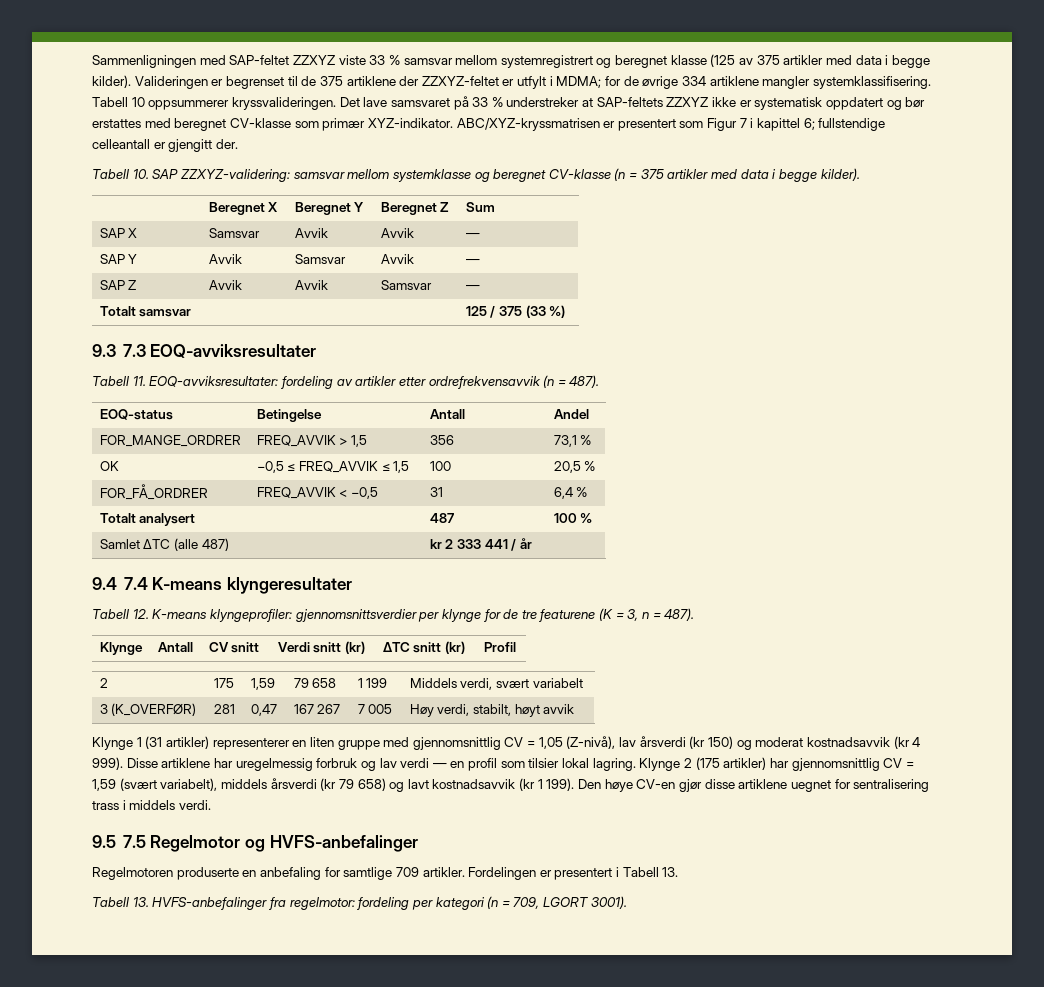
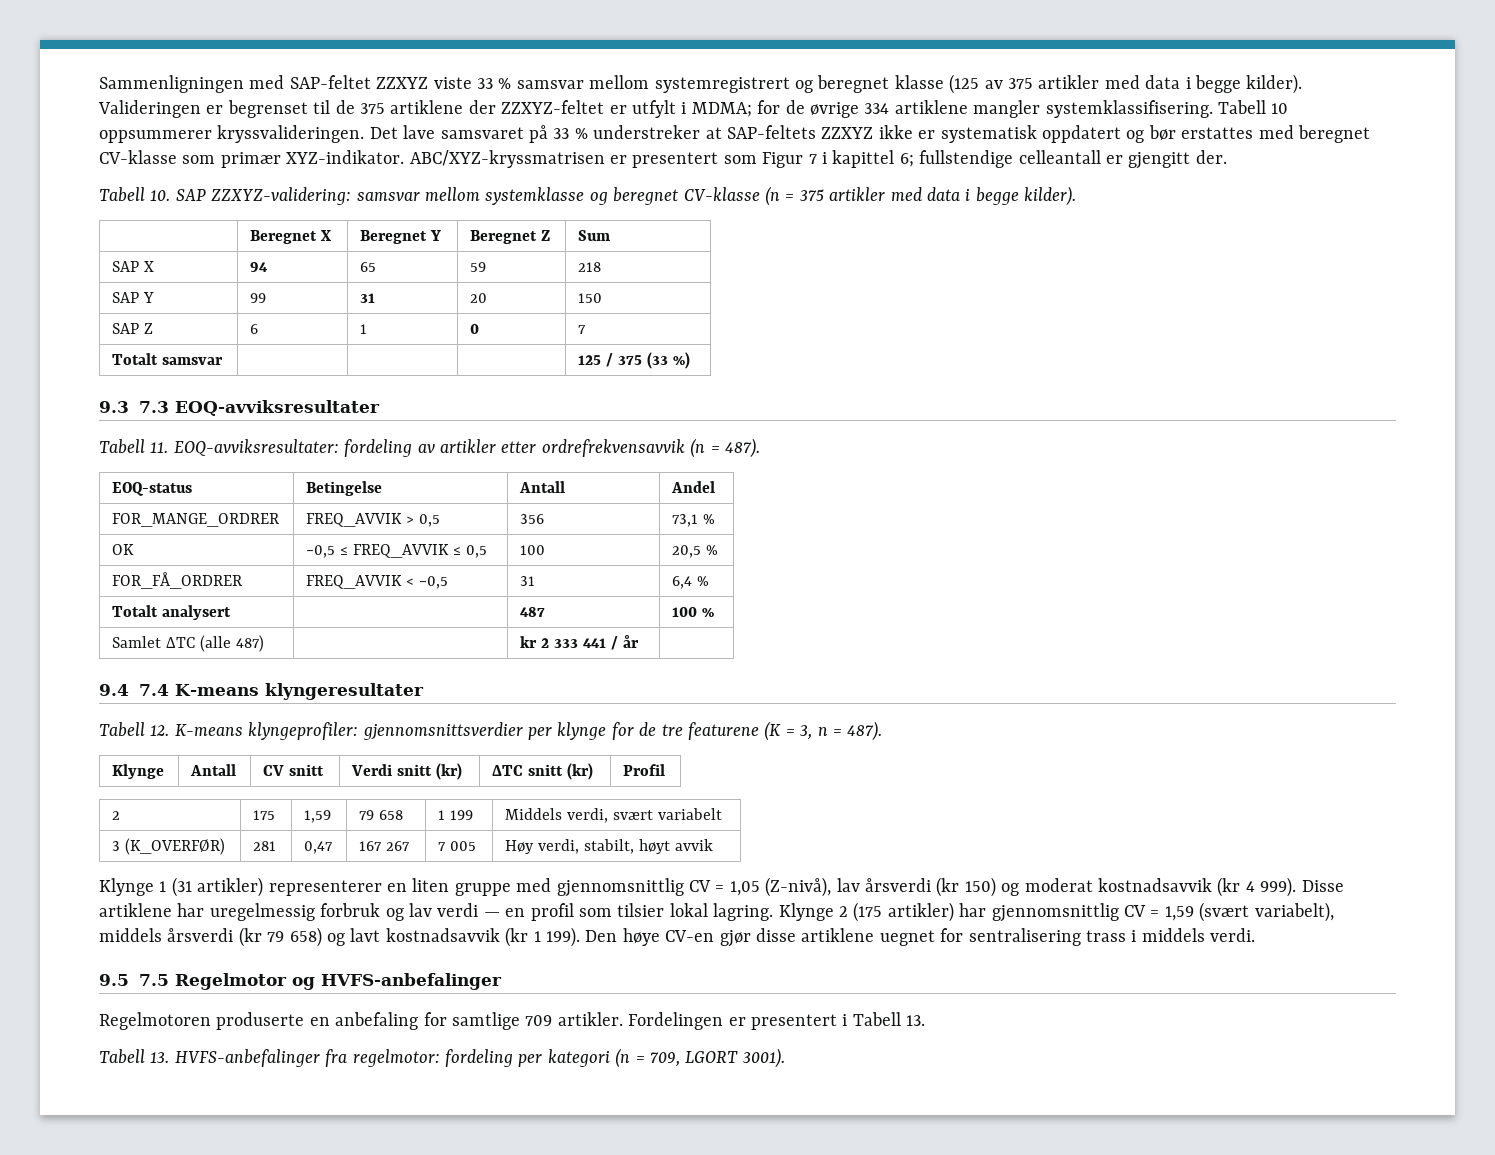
[208,228,260,238] [294,228,328,238] [380,228,414,238] [465,233,480,238] [99,254,138,264] [208,254,242,264] [294,254,346,264] [380,254,414,264] [465,259,480,264] [99,280,137,290] [208,280,242,290] [294,280,328,290] [380,280,432,290] [465,285,480,290] Samsvar | Avvik | Avvik | — // SAP Y | Avvik | Samsvar | Avvik | — // SAP Z | Avvik | Avvik | Samsvar | — -> [250,262,269,272] [360,262,377,272] [470,262,487,272] [578,262,602,272] [112,292,155,303] [250,293,267,303] [360,293,376,303] [470,293,488,303] [578,293,603,303] [112,323,154,334] [250,324,259,334] [360,324,368,334] [470,324,480,334] [578,325,587,334] 94 | 65 | 59 | 218 // SAP Y | 99 | 31 | 20 | 150 // SAP Z | 6 | 1 | 0 | 7
[351,435,368,447] 1,5 -> [418,514,440,527] 0,5
[393,461,410,473] 1,5 -> [465,545,487,558] 0,5

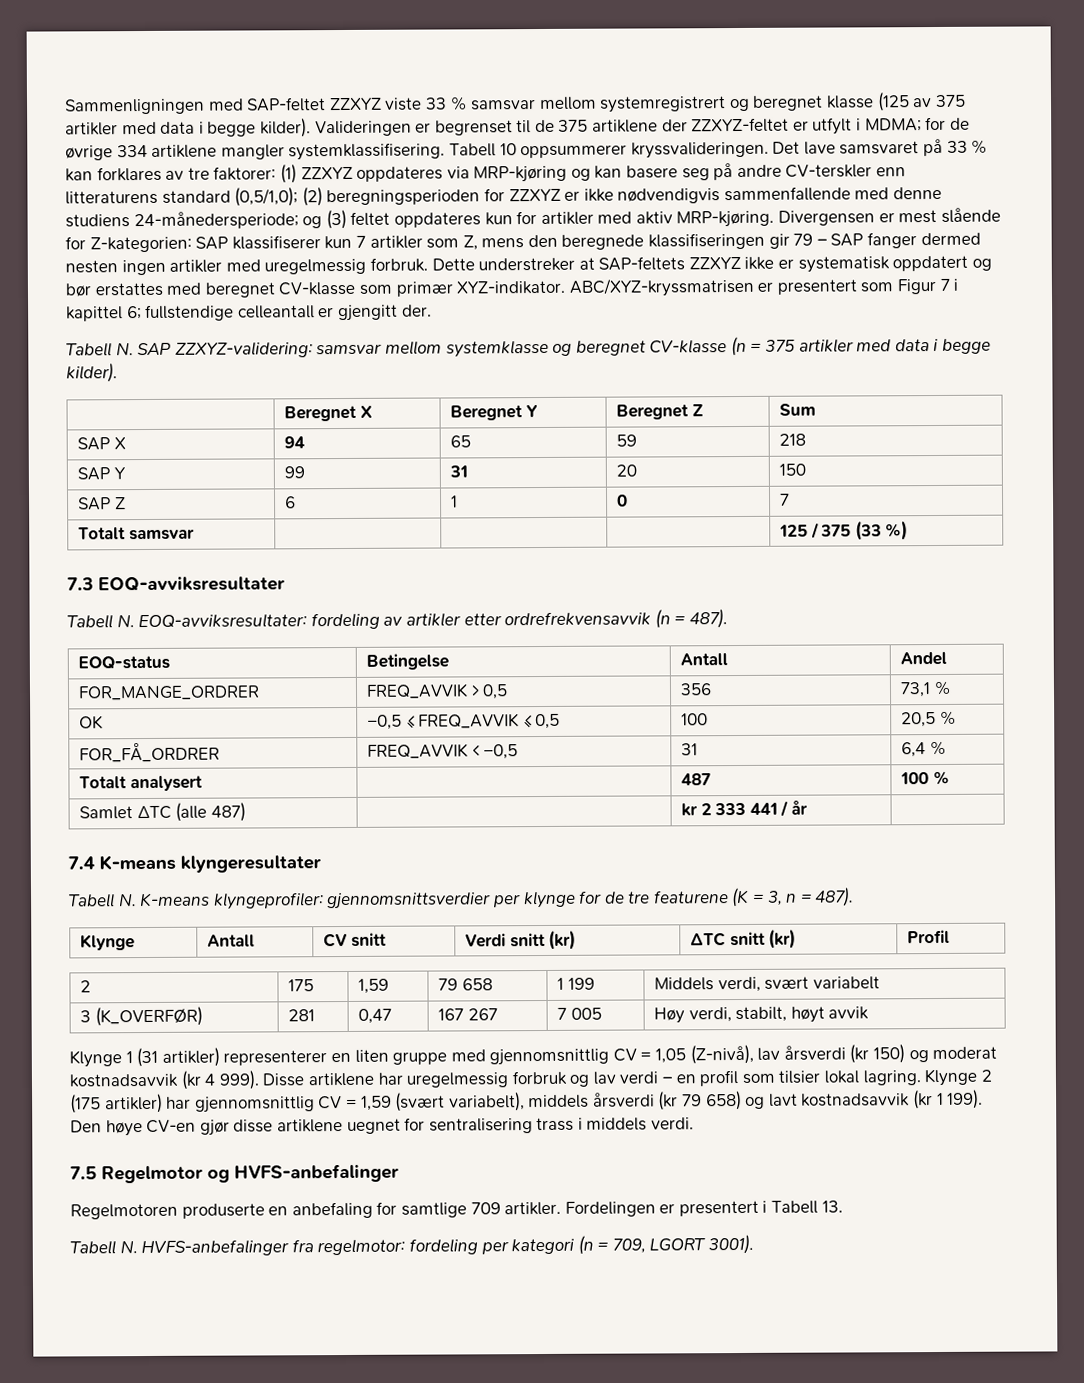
(588, 133) none -> [65,163,907,184] [65,186,943,207] [65,207,1001,230] [65,232,981,253] [65,257,475,276] kan forklares av tre faktorer: (1) ZZXYZ oppdateres via MRP-kjøring og kan basere seg på andre CV-terskler enn litteraturens standard (0,5/1,0); (2) beregningsperioden for ZZXYZ er ikke nødvendigvis sammenfallende med denne studiens 24-månedersperiode; og (3) feltet oppdateres kun for artikler med aktiv MRP-kjøring. Divergensen er mest slående for Z-kategorien: SAP klassifiserer kun 7 artikler som Z, mens den beregnede klassifiseringen gir 79 – SAP fanger dermed nesten ingen artikler med uregelmessig forbruk. Dette
[150,190,171,201] 10. -> [115,342,134,357] N.
[99,401,129,413] 9.3 -> (909, 530) none
[150,442,169,453] 11. -> [116,614,135,629] N.
[99,684,129,696] 9.4 -> (808, 807) none
[150,725,170,736] 12. -> [118,893,137,908] N.
[483,912,500,917] — -> [662,1076,674,1084] –
[99,974,129,986] 9.5 -> (695, 1123) none
[150,1052,170,1063] 13. -> [119,1240,138,1255] N.

